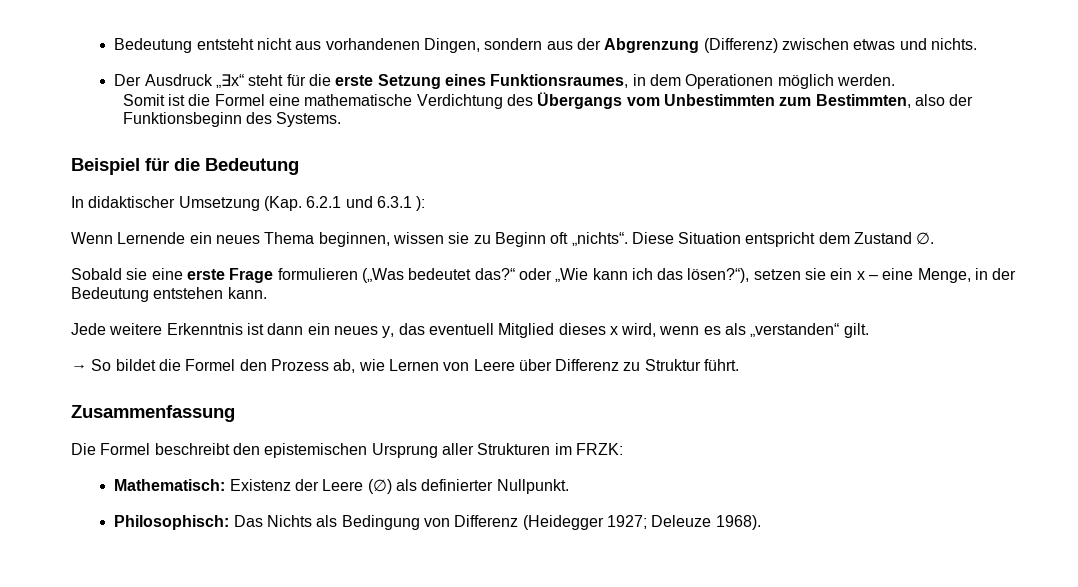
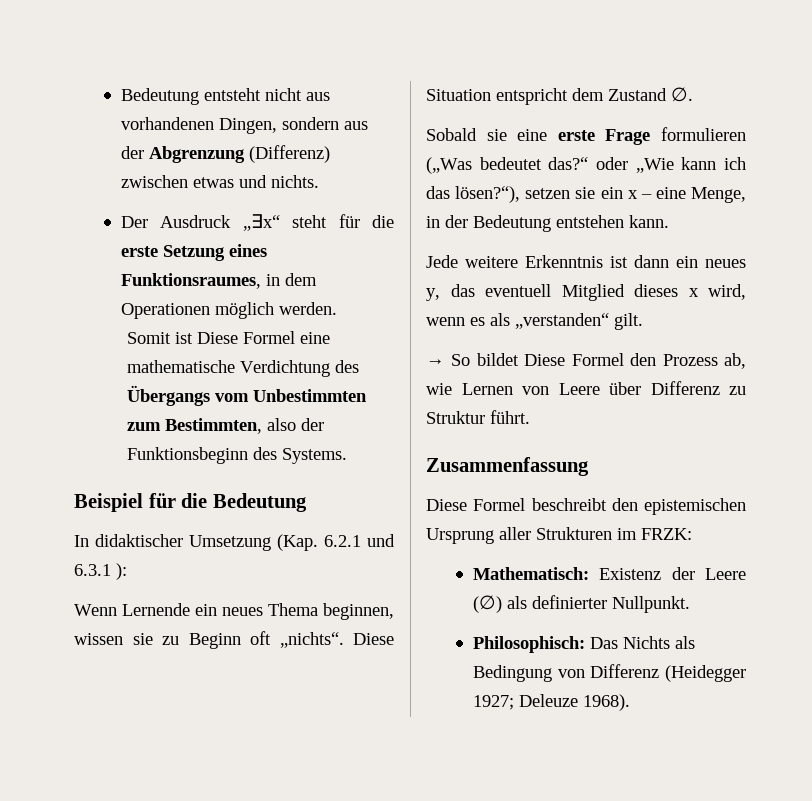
[188,94,211,106] die -> [197,332,239,344] Diese
[158,359,181,371] die -> [524,354,566,366] Diese
[71,443,96,455] Die -> [426,499,467,511] Diese

